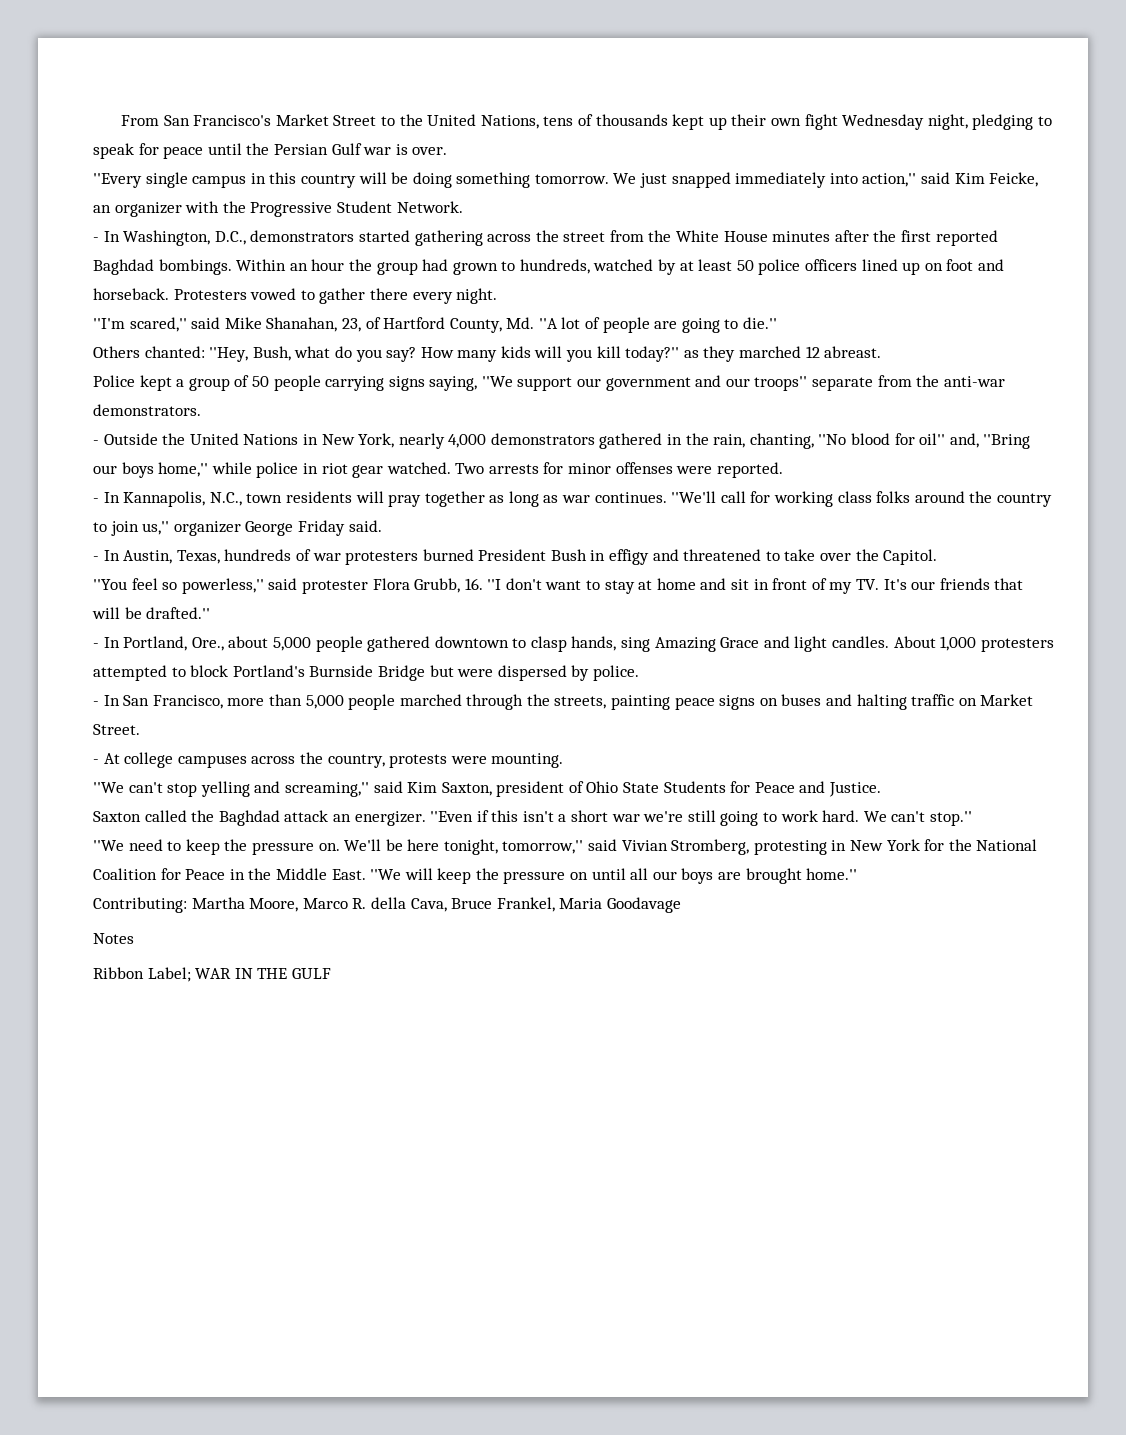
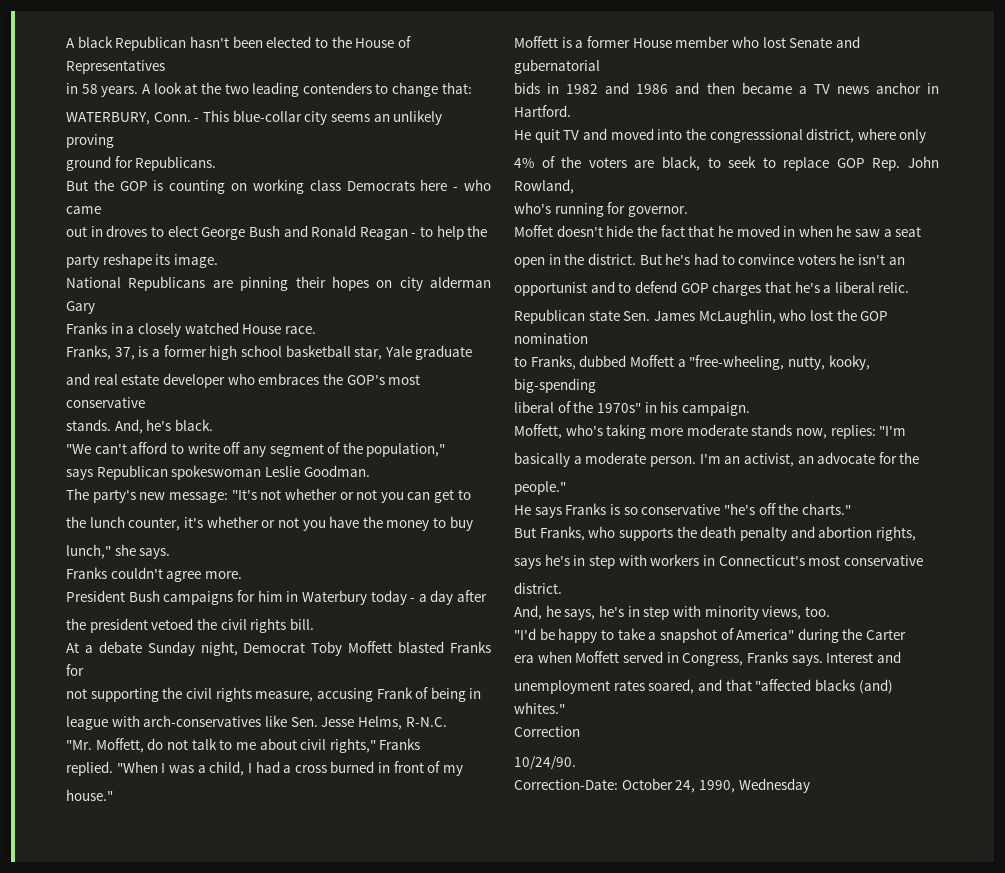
[121,114,1052,130] [93,143,448,159] [93,172,1039,188] [93,201,463,217] [93,230,998,246] [93,259,1004,275] [93,288,498,304] [93,317,778,333] [93,346,882,362] [93,375,1005,391] [93,404,201,416] [93,433,1031,449] [93,462,783,478] [93,491,1052,507] [93,520,382,536] [93,549,938,565] [93,578,1024,594] [92,607,211,619] [93,636,1054,652] [93,665,639,681] [93,694,1034,710] [93,724,140,735] [93,752,564,768] [93,781,882,797] [93,810,972,826] [93,839,1038,855] [93,868,858,884] [93,897,681,913] [93,933,134,944] [93,967,331,982] From San Francisco's Market Street to the United Nations, tens of thousands kept up their own fight Wednesday night, pledging to speak for peace until the Persian Gulf war is over. // ''Every single campus in this country will be doing something tomorrow. We just snapped immediately into action,'' said Kim Feicke, an organizer with the Progressive Student Network. // - In Washington, D.C., demonstrators started gathering across the street from the White House minutes after the first reported Baghdad bombings. Within an hour the group had grown to hundreds, watched by at least 50 police officers lined up on foot and horseback. Protesters vowed to gather there every night. // ''I'm scared,'' said Mike Shanahan, 23, of Hartford County, Md. ''A lot of people are going to die.'' // Others chanted: ''Hey, Bush, what do you say? How many kids will you kill today?'' as they marched 12 abreast. // Police kept a group of 50 people carrying signs saying, ''We support our government and our troops'' separate from the anti-war demonstrators. // - Outside the United Nations in New York, nearly 4,000 demonstrators gathered in the rain, chanting, ''No blood for oil'' and, ''Bring our boys home,'' while police in riot gear watched. Two arrests for minor offenses were reported. // - In Kannapolis, N.C., town residents will pray together as long as war continues. ''We'll call for working class folks around the country to join us,'' organizer George Friday said. // - In Austin, Texas, hundreds of war protesters burned President Bush in effigy and threatened to take over the Capitol. // ''You feel so powerless,'' said protester Flora Grubb, 16. ''I don't want to stay at home and sit in front of my TV. It's our friends that will be drafted.'' // - In Portland, Ore., about 5,000 people gathered downtown to clasp hands, sing Amazing Grace and light candles. About 1,000 protesters attempted to block Portland's Burnside Bridge but were dispersed by police. // - In San Francisco, more than 5,000 people marched through the streets, painting peace signs on buses and halting traffic on Market Street. // - At college campuses across the country, protests were mounting. // ''We can't stop yelling and screaming,'' said Kim Saxton, president of Ohio State Students for Peace and Justice. // Saxton called the Baghdad attack an energizer. ''Even if this isn't a short war we're still going to work hard. We can't stop.'' // ''We need to keep the pressure on. We'll be here tonight, tomorrow,'' said Vivian Stromberg, protesting in New York for the National Coalition for Peace in the Middle East. ''We will keep the pressure on until all our boys are brought home.'' // Contributing: Martha Moore, Marco R. della Cava, Bruce Frankel, Maria Goodavage // Notes // Ribbon Label; WAR IN THE GULF -> [66,36,411,51] [66,60,165,74] [66,82,472,97] [66,110,443,125] [66,134,114,148] [66,156,217,171] [66,179,491,194] [66,206,101,214] [66,225,488,240] [66,253,218,268] [66,276,491,291] [66,301,95,314] [66,322,316,337] [66,345,473,360] [66,373,421,388] [66,397,145,408] [66,419,213,434] [66,442,446,457] [66,465,370,480] [66,488,471,503] [66,516,473,531] [66,544,171,559] [66,567,242,582] [66,590,488,605] [66,618,314,633] [66,641,492,656] [66,664,84,676] [66,687,482,702] [66,715,447,730] [66,738,421,753] [66,761,464,776] [66,789,113,801] [514,36,860,48] [514,59,600,74] [514,82,939,94] [514,105,571,117] [514,128,927,143] [514,156,939,171] [514,179,574,194] [514,202,688,217] [514,225,922,237] [514,253,905,268] [514,281,910,296] [514,309,889,324] [514,333,588,344] [514,355,870,370] [514,378,596,393] [514,401,750,416] [514,424,907,439] [514,452,920,467] [514,481,566,495] [514,503,851,518] [514,526,916,541] [514,554,923,569] [514,582,562,594] [514,605,830,620] [514,628,907,643] [514,651,901,666] [514,679,893,694] [514,702,565,714] [514,726,580,737] [514,756,576,770] [514,778,810,793] A black Republican hasn't been elected to the House of Representatives // in 58 years. A look at the two leading contenders to change that: // WATERBURY, Conn. - This blue-collar city seems an unlikely proving // ground for Republicans. // But the GOP is counting on working class Democrats here - who came // out in droves to elect George Bush and Ronald Reagan - to help the // party reshape its image. // National Republicans are pinning their hopes on city alderman Gary // Franks in a closely watched House race. // Franks, 37, is a former high school basketball star, Yale graduate // and real estate developer who embraces the GOP's most conservative // stands. And, he's black. // "We can't afford to write off any segment of the population," // says Republican spokeswoman Leslie Goodman. // The party's new message: "It's not whether or not you can get to // the lunch counter, it's whether or not you have the money to buy // lunch," she says. // Franks couldn't agree more. // President Bush campaigns for him in Waterbury today - a day after // the president vetoed the civil rights bill. // At a debate Sunday night, Democrat Toby Moffett blasted Franks for // not supporting the civil rights measure, accusing Frank of being in // league with arch-conservatives like Sen. Jesse Helms, R-N.C. // "Mr. Moffett, do not talk to me about civil rights," Franks // replied. "When I was a child, I had a cross burned in front of my // house." // Moffett is a former House member who lost Senate and gubernatorial // bids in 1982 and 1986 and then became a TV news anchor in Hartford. // He quit TV and moved into the congresssional district, where only // 4% of the voters are black, to seek to replace GOP Rep. John Rowland, // who's running for governor. // Moffet doesn't hide the fact that he moved in when he saw a seat // open in the district. But he's had to convince voters he isn't an // opportunist and to defend GOP charges that he's a liberal relic. // Republican state Sen. James McLaughlin, who lost the GOP nomination // to Franks, dubbed Moffett a "free-wheeling, nutty, kooky, big-spending // liberal of the 1970s" in his campaign. // Moffett, who's taking more moderate stands now, replies: "I'm // basically a moderate person. I'm an activist, an advocate for the // people." // He says Franks is so conservative "he's off the charts." // But Franks, who supports the death penalty and abortion rights, // says he's in step with workers in Connecticut's most conservative // district. // And, he says, he's in step with minority views, too. // "I'd be happy to take a snapshot of America" during the Carter // era when Moffett served in Congress, Franks says. Interest and // unemployment rates soared, and that "affected blacks (and) whites." // Correction // 10/24/90. // Correction-Date: October 24, 1990, Wednesday

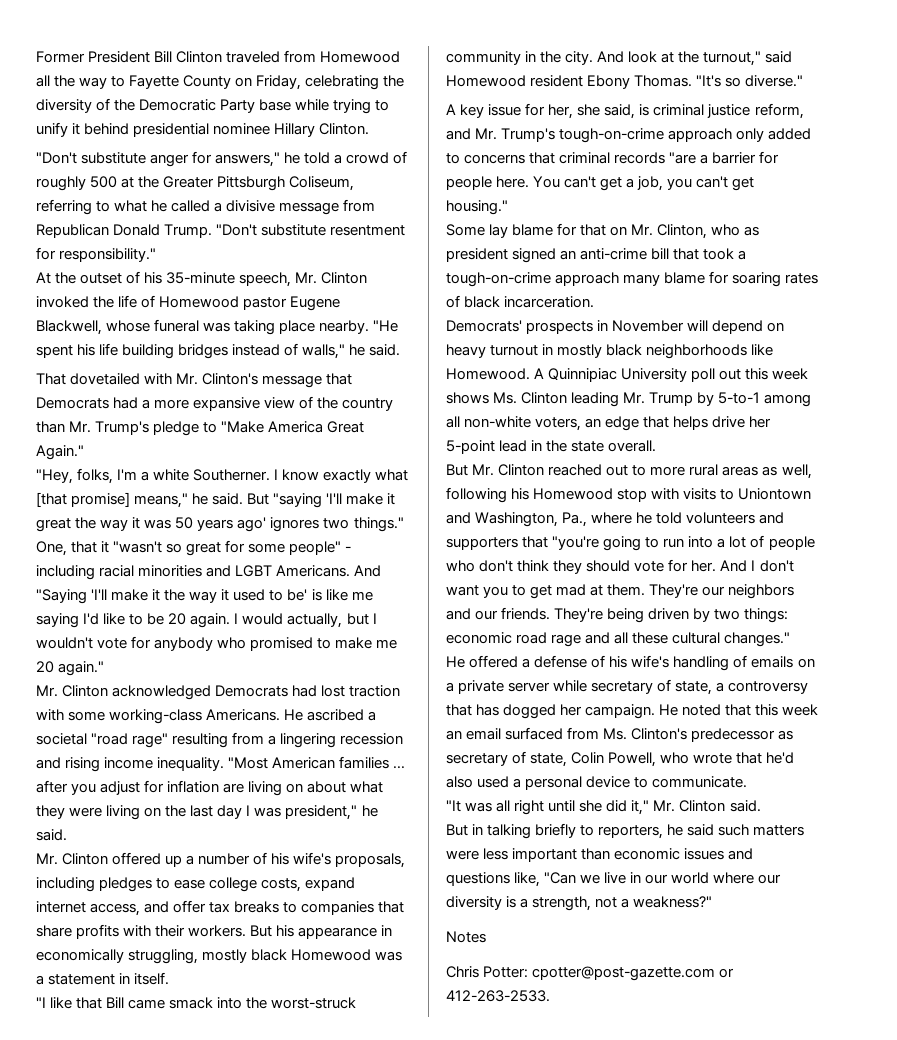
[66,36,411,51] [66,60,165,74] [66,82,472,97] [66,110,443,125] [66,134,114,148] [66,156,217,171] [66,179,491,194] [66,206,101,214] [66,225,488,240] [66,253,218,268] [66,276,491,291] [66,301,95,314] [66,322,316,337] [66,345,473,360] [66,373,421,388] [66,397,145,408] [66,419,213,434] [66,442,446,457] [66,465,370,480] [66,488,471,503] [66,516,473,531] [66,544,171,559] [66,567,242,582] [66,590,488,605] [66,618,314,633] [66,641,492,656] [66,664,84,676] [66,687,482,702] [66,715,447,730] [66,738,421,753] [66,761,464,776] [66,789,113,801] [514,36,860,48] [514,59,600,74] [514,82,939,94] [514,105,571,117] [514,128,927,143] [514,156,939,171] [514,179,574,194] [514,202,688,217] [514,225,922,237] [514,253,905,268] [514,281,910,296] [514,309,889,324] [514,333,588,344] [514,355,870,370] [514,378,596,393] [514,401,750,416] [514,424,907,439] [514,452,920,467] [514,481,566,495] [514,503,851,518] [514,526,916,541] [514,554,923,569] [514,582,562,594] [514,605,830,620] [514,628,907,643] [514,651,901,666] [514,679,893,694] [514,702,565,714] [514,726,580,737] [514,756,576,770] [514,778,810,793] A black Republican hasn't been elected to the House of Representatives // in 58 years. A look at the two leading contenders to change that: // WATERBURY, Conn. - This blue-collar city seems an unlikely proving // ground for Republicans. // But the GOP is counting on working class Democrats here - who came // out in droves to elect George Bush and Ronald Reagan - to help the // party reshape its image. // National Republicans are pinning their hopes on city alderman Gary // Franks in a closely watched House race. // Franks, 37, is a former high school basketball star, Yale graduate // and real estate developer who embraces the GOP's most conservative // stands. And, he's black. // "We can't afford to write off any segment of the population," // says Republican spokeswoman Leslie Goodman. // The party's new message: "It's not whether or not you can get to // the lunch counter, it's whether or not you have the money to buy // lunch," she says. // Franks couldn't agree more. // President Bush campaigns for him in Waterbury today - a day after // the president vetoed the civil rights bill. // At a debate Sunday night, Democrat Toby Moffett blasted Franks for // not supporting the civil rights measure, accusing Frank of being in // league with arch-conservatives like Sen. Jesse Helms, R-N.C. // "Mr. Moffett, do not talk to me about civil rights," Franks // replied. "When I was a child, I had a cross burned in front of my // house." // Moffett is a former House member who lost Senate and gubernatorial // bids in 1982 and 1986 and then became a TV news anchor in Hartford. // He quit TV and moved into the congresssional district, where only // 4% of the voters are black, to seek to replace GOP Rep. John Rowland, // who's running for governor. // Moffet doesn't hide the fact that he moved in when he saw a seat // open in the district. But he's had to convince voters he isn't an // opportunist and to defend GOP charges that he's a liberal relic. // Republican state Sen. James McLaughlin, who lost the GOP nomination // to Franks, dubbed Moffett a "free-wheeling, nutty, kooky, big-spending // liberal of the 1970s" in his campaign. // Moffett, who's taking more moderate stands now, replies: "I'm // basically a moderate person. I'm an activist, an advocate for the // people." // He says Franks is so conservative "he's off the charts." // But Franks, who supports the death penalty and abortion rights, // says he's in step with workers in Connecticut's most conservative // district. // And, he says, he's in step with minority views, too. // "I'd be happy to take a snapshot of America" during the Carter // era when Moffett served in Congress, Franks says. Interest and // unemployment rates soared, and that "affected blacks (and) whites." // Correction // 10/24/90. // Correction-Date: October 24, 1990, Wednesday -> [36,50,401,63] [36,75,405,90] [36,98,390,114] [36,122,370,137] [36,151,408,167] [36,176,355,191] [36,199,376,215] [36,224,406,238] [36,247,157,262] [36,271,368,287] [36,295,341,311] [36,319,399,335] [36,343,401,359] [36,373,353,388] [36,396,394,411] [36,421,365,436] [36,445,84,460] [36,468,409,484] [36,492,396,508] [36,517,404,532] [36,540,352,556] [36,565,382,580] [36,589,373,604] [36,613,377,628] [36,636,398,651] [36,661,105,676] [36,685,401,700] [36,709,377,724] [36,732,404,748] [36,756,406,772] [36,780,384,796] [36,805,378,820] [36,829,67,841] [36,852,406,868] [36,877,356,892] [36,900,405,916] [36,924,393,939] [36,949,403,964] [36,972,170,985] [36,997,357,1009] [446,51,793,66] [446,75,804,89] [446,103,804,119] [446,128,812,143] [446,151,780,164] [446,176,755,191] [446,200,508,215] [446,223,760,239] [446,248,747,263] [446,271,819,287] [446,295,595,308] [446,320,785,334] [446,344,774,359] [446,368,809,382] [446,392,812,407] [446,416,772,431] [446,440,657,454] [446,464,812,479] [446,487,812,503] [446,512,785,527] [446,535,815,551] [446,559,794,574] [446,584,795,599] [446,607,789,623] [446,632,791,647] [446,655,815,671] [446,679,809,695] [446,704,819,719] [446,727,794,742] [446,751,795,767] [446,776,748,790] [446,800,761,815] [446,823,805,839] [446,848,754,862] [446,872,782,887] [446,896,713,911] [446,931,486,943] [446,966,735,981] [446,990,550,1002] Former President Bill Clinton traveled from Homewood all the way to Fayette County on Friday, celebrating the diversity of the Democratic Party base while trying to unify it behind presidential nominee Hillary Clinton. // "Don't substitute anger for answers," he told a crowd of roughly 500 at the Greater Pittsburgh Coliseum, referring to what he called a divisive message from Republican Donald Trump. "Don't substitute resentment for responsibility." // At the outset of his 35-minute speech, Mr. Clinton invoked the life of Homewood pastor Eugene Blackwell, whose funeral was taking place nearby. "He spent his life building bridges instead of walls," he said. // That dovetailed with Mr. Clinton's message that Democrats had a more expansive view of the country than Mr. Trump's pledge to "Make America Great Again." // "Hey, folks, I'm a white Southerner. I know exactly what [that promise] means," he said. But "saying 'I'll make it great the way it was 50 years ago' ignores two things." One, that it "wasn't so great for some people" - including racial minorities and LGBT Americans. And "Saying 'I'll make it the way it used to be' is like me saying I'd like to be 20 again. I would actually, but I wouldn't vote for anybody who promised to make me 20 again." // Mr. Clinton acknowledged Democrats had lost traction with some working-class Americans. He ascribed a societal "road rage" resulting from a lingering recession and rising income inequality. "Most American families ... after you adjust for inflation are living on about what they were living on the last day I was president," he said. // Mr. Clinton offered up a number of his wife's proposals, including pledges to ease college costs, expand internet access, and offer tax breaks to companies that share profits with their workers. But his appearance in economically struggling, mostly black Homewood was a statement in itself. // "I like that Bill came smack into the worst-struck community in the city. And look at the turnout," said Homewood resident Ebony Thomas. "It's so diverse." // A key issue for her, she said, is criminal justice reform, and Mr. Trump's tough-on-crime approach only added to concerns that criminal records "are a barrier for people here. You can't get a job, you can't get housing." // Some lay blame for that on Mr. Clinton, who as president signed an anti-crime bill that took a tough-on-crime approach many blame for soaring rates of black incarceration. // Democrats' prospects in November will depend on heavy turnout in mostly black neighborhoods like Homewood. A Quinnipiac University poll out this week shows Ms. Clinton leading Mr. Trump by 5-to-1 among all non-white voters, an edge that helps drive her 5-point lead in the state overall. // But Mr. Clinton reached out to more rural areas as well, following his Homewood stop with visits to Uniontown and Washington, Pa., where he told volunteers and supporters that "you're going to run into a lot of people who don't think they should vote for her. And I don't want you to get mad at them. They're our neighbors and our friends. They're being driven by two things: economic road rage and all these cultural changes." // He offered a defense of his wife's handling of emails on a private server while secretary of state, a controversy that has dogged her campaign. He noted that this week an email surfaced from Ms. Clinton's predecessor as secretary of state, Colin Powell, who wrote that he'd also used a personal device to communicate. // "It was all right until she did it," Mr. Clinton said. // But in talking briefly to reporters, he said such matters were less important than economic issues and questions like, "Can we live in our world where our diversity is a strength, not a weakness?" // Notes // Chris Potter: cpotter@post-gazette.com or 412-263-2533.

